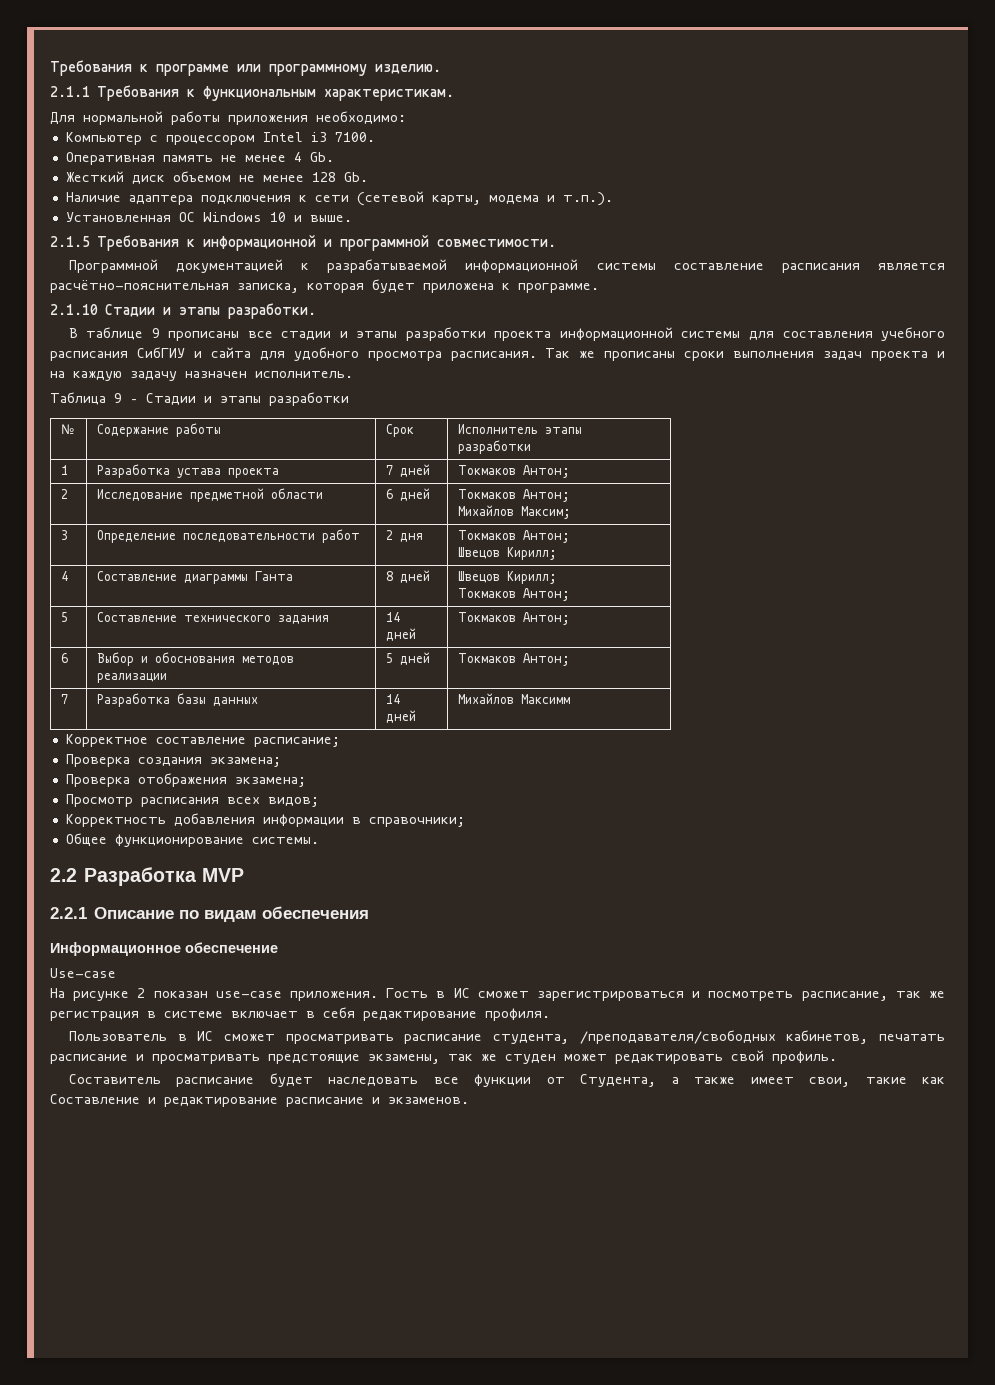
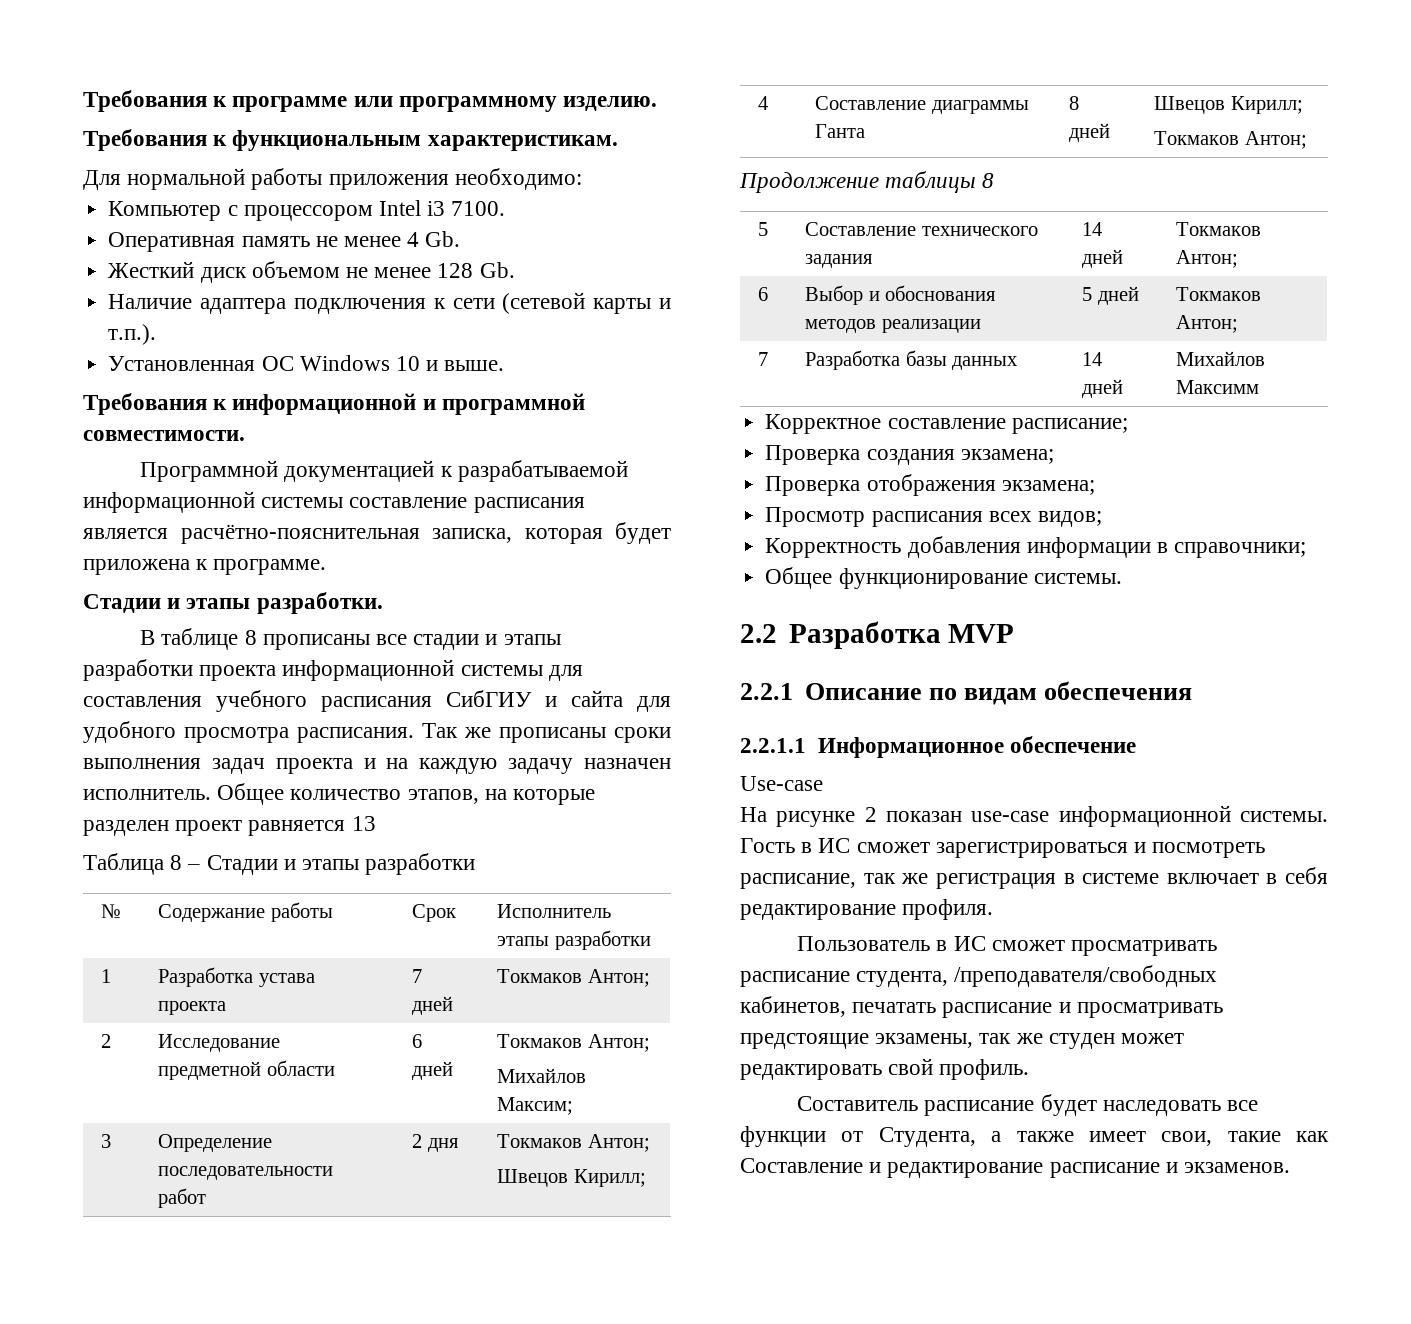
[50,86,90,97] 2.1.1 -> (658, 103) none
[431,195,539,205] карты, модема -> [593,298,652,314] карты
[50,236,90,247] 2.1.5 -> (505, 365) none
[50,304,98,315] 2.1.10 -> (327, 567) none
[151,328,160,338] 9 -> [244,630,257,645] 8
(353, 375) none -> [217,783,596,805] [83,816,376,836] Общее количество этапов, на которые разделен проект равняется 13
[114,393,122,403] 9 -> [170,855,183,870] 8
(571, 594) none -> [739,171,995,193] // Продолжение таблицы 8
(370, 912) none -> [740,738,806,753] 2.2.1.1
[290,991,378,1001] приложения. -> [1058,805,1328,827] информационной системы.

